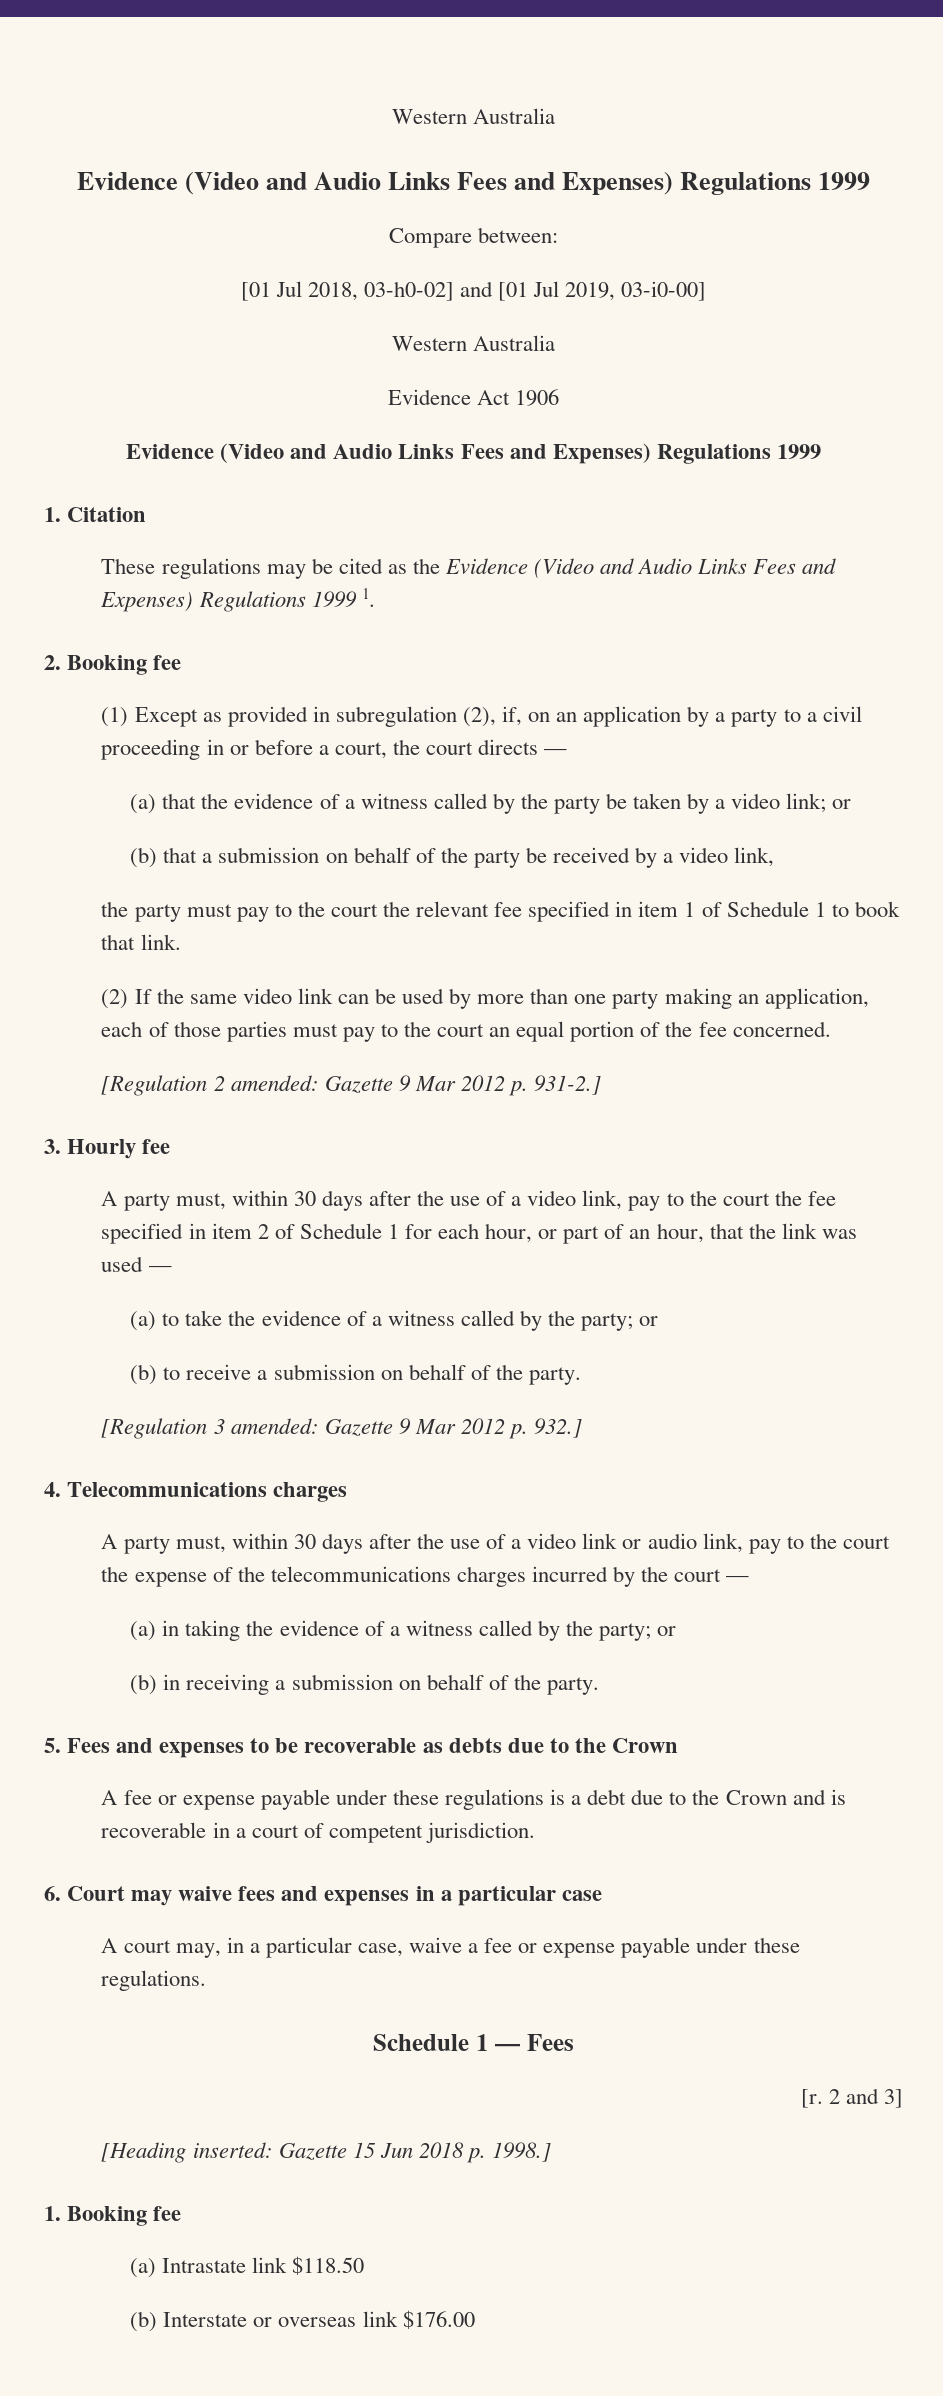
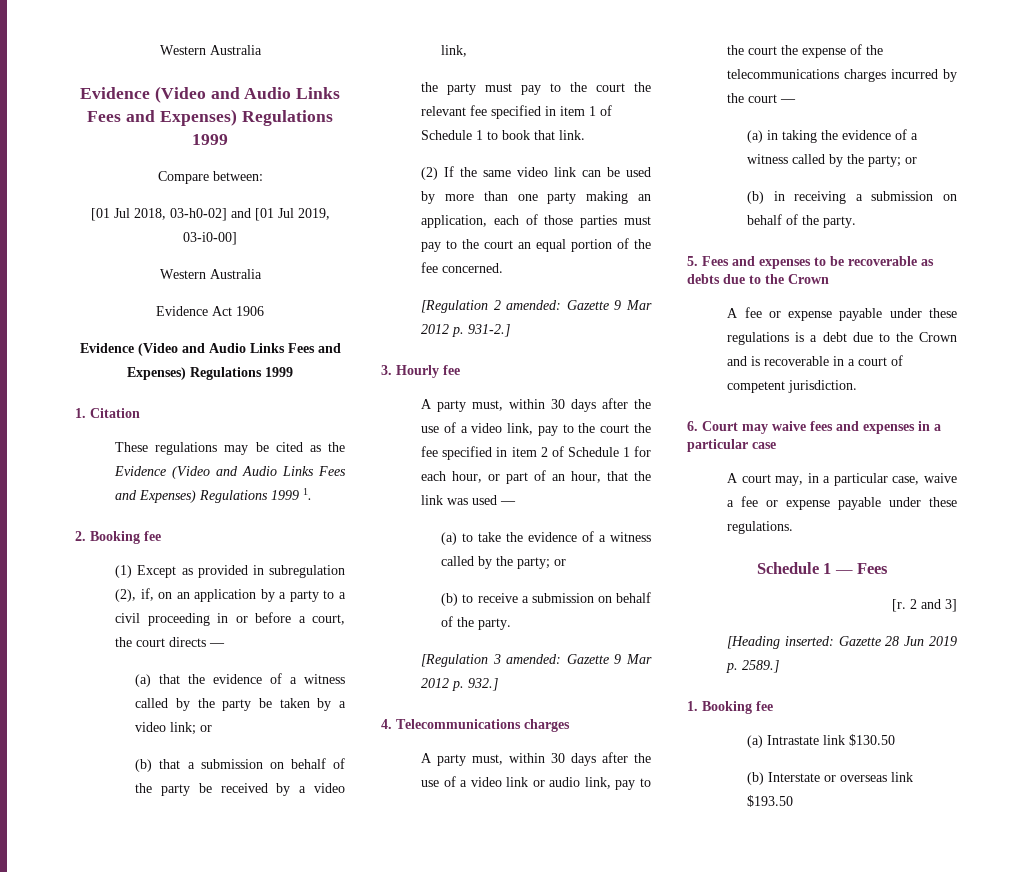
[352,2142,551,2163] 15 Jun 2018 p. 1998.] -> [885,636,957,646] [726,660,780,673] 28 Jun 2019 p. 2589.]
[292,2256,365,2275] $118.50 -> [849,734,896,746] $130.50
[402,2310,475,2329] $176.00 -> [747,795,794,807] $193.50

